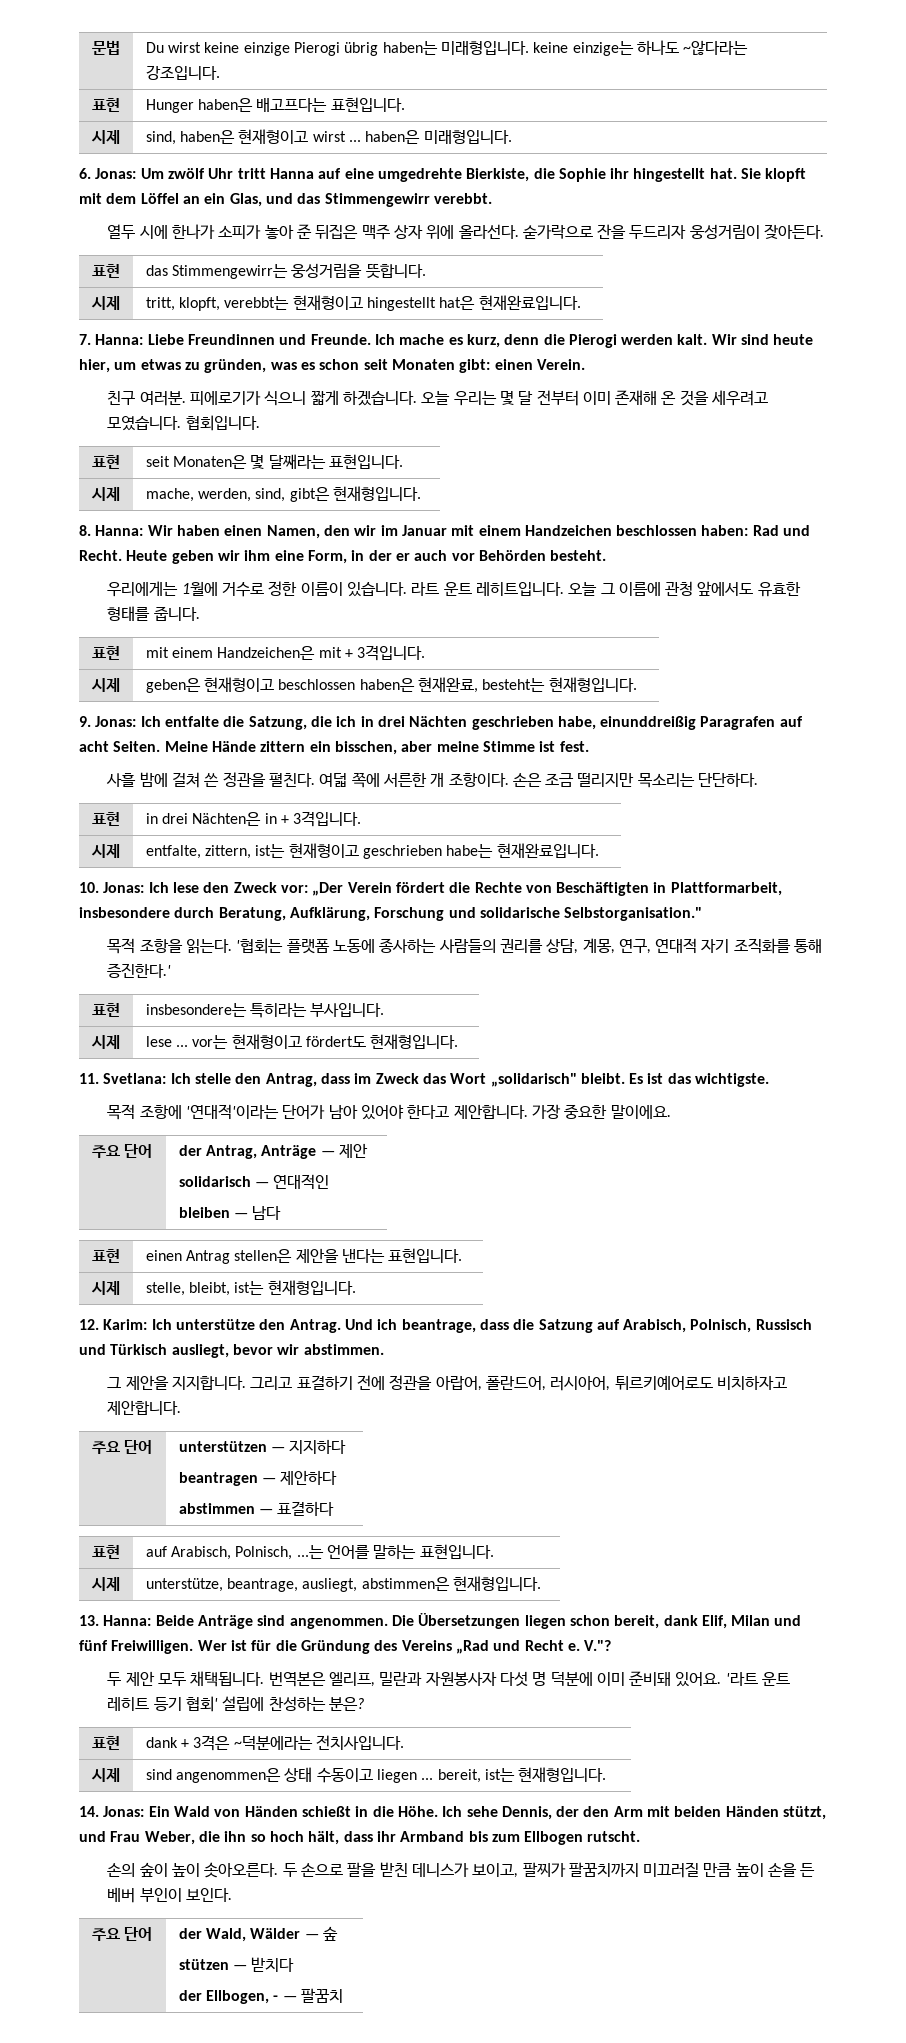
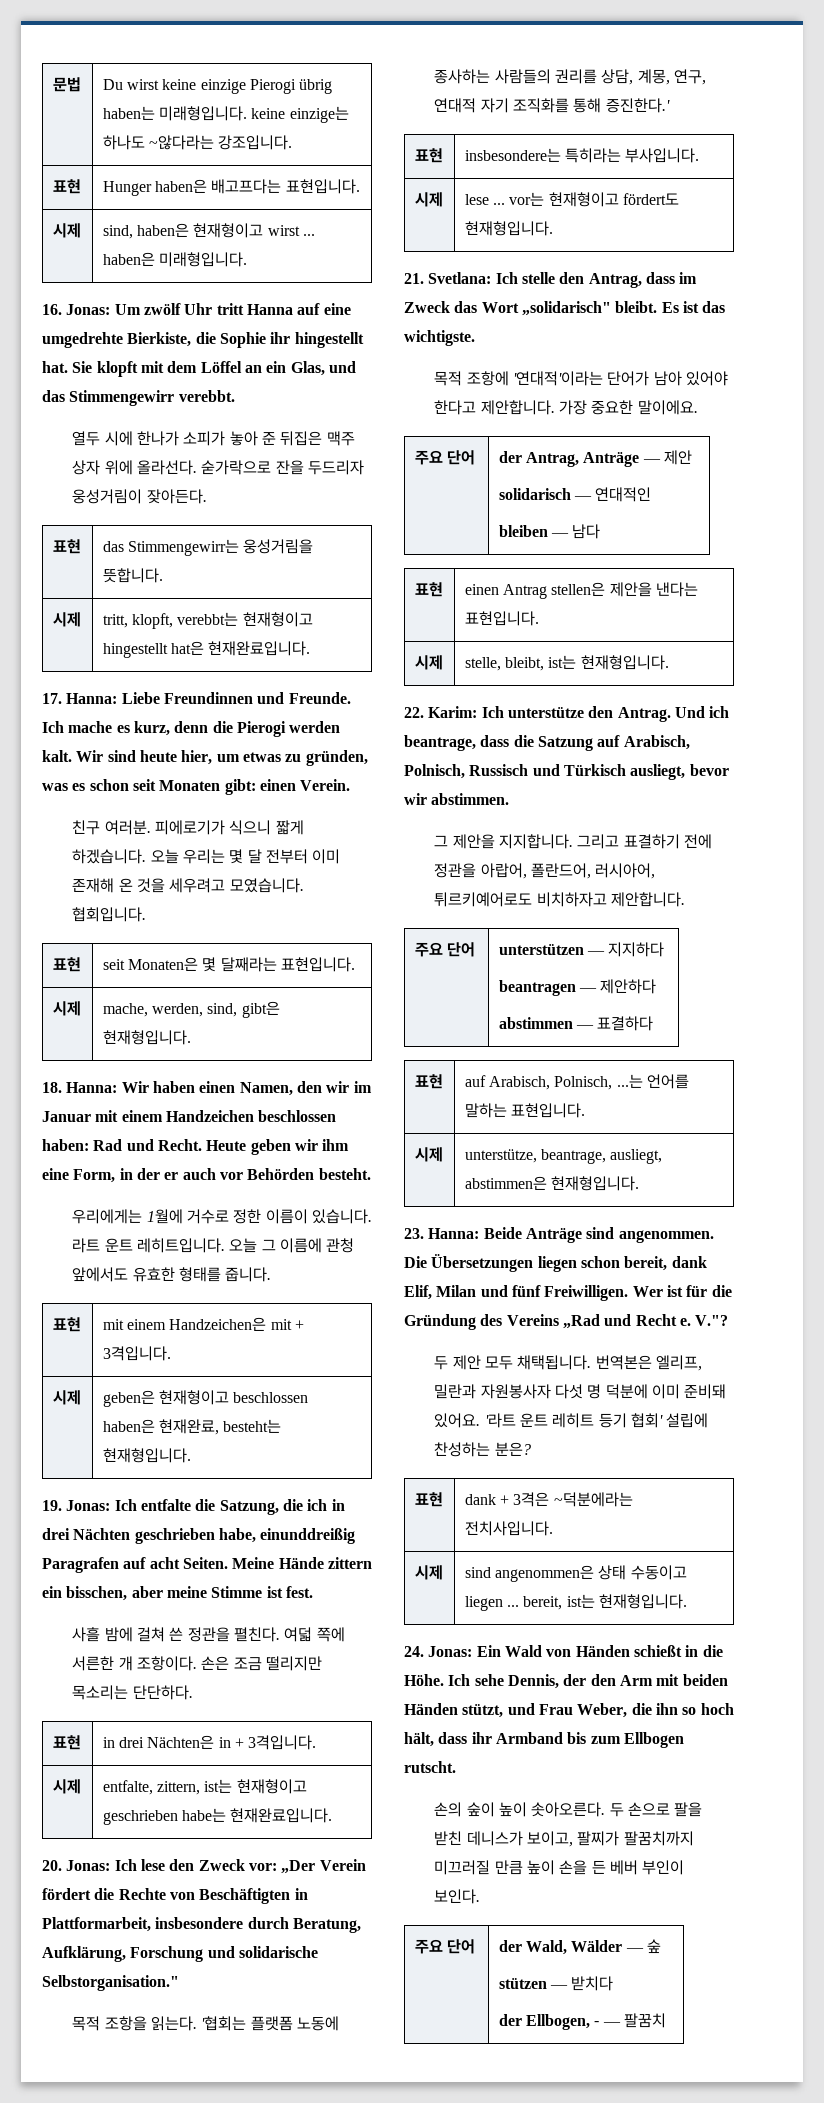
[79,168,91,179] 6. -> [42,304,62,315] 16.
[79,334,91,345] 7. -> [42,693,62,704] 17.
[79,525,91,536] 8. -> [42,1082,62,1093] 18.
[79,716,91,727] 9. -> [42,1500,62,1511] 19.
[79,882,99,893] 10. -> [42,1860,62,1871] 20.
[79,1073,99,1084] 11. -> [404,273,424,284] 21.
[79,1319,99,1330] 12. -> [404,707,424,718] 22.
[79,1615,99,1626] 13. -> [404,1228,424,1239] 23.
[79,1806,99,1817] 14. -> [404,1646,424,1657] 24.

